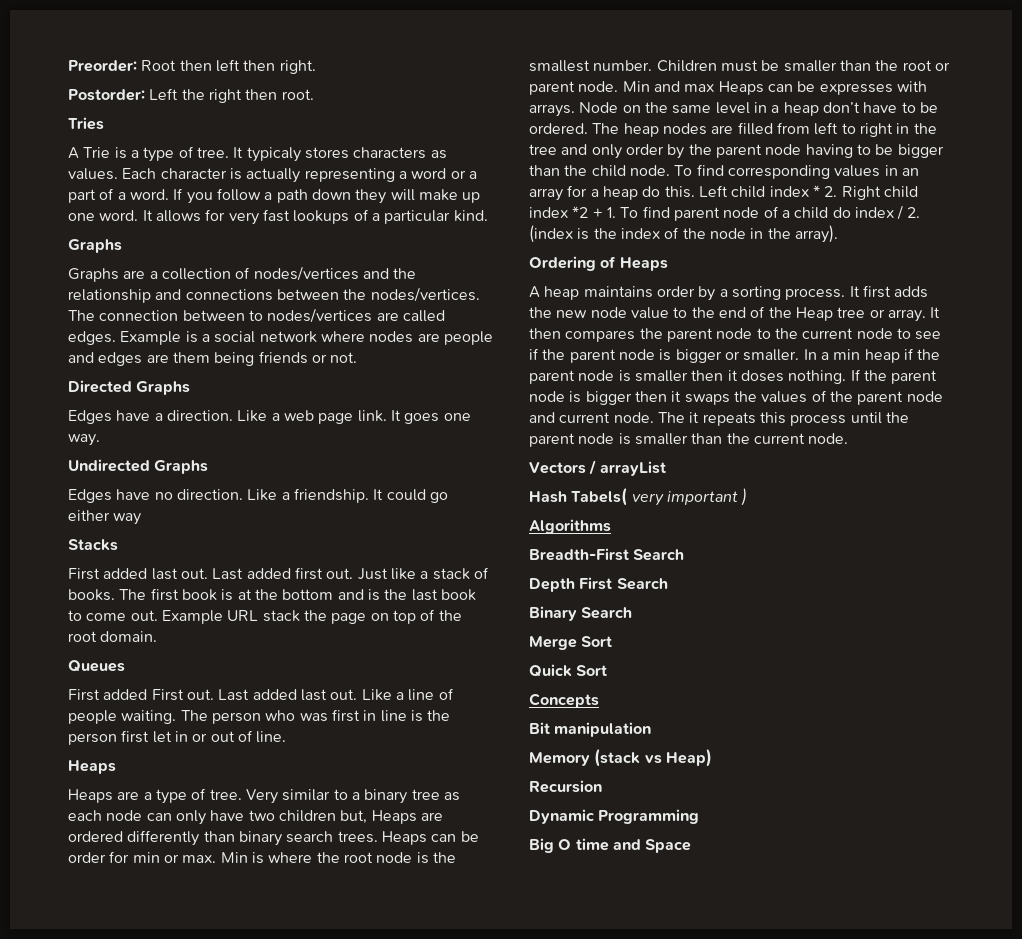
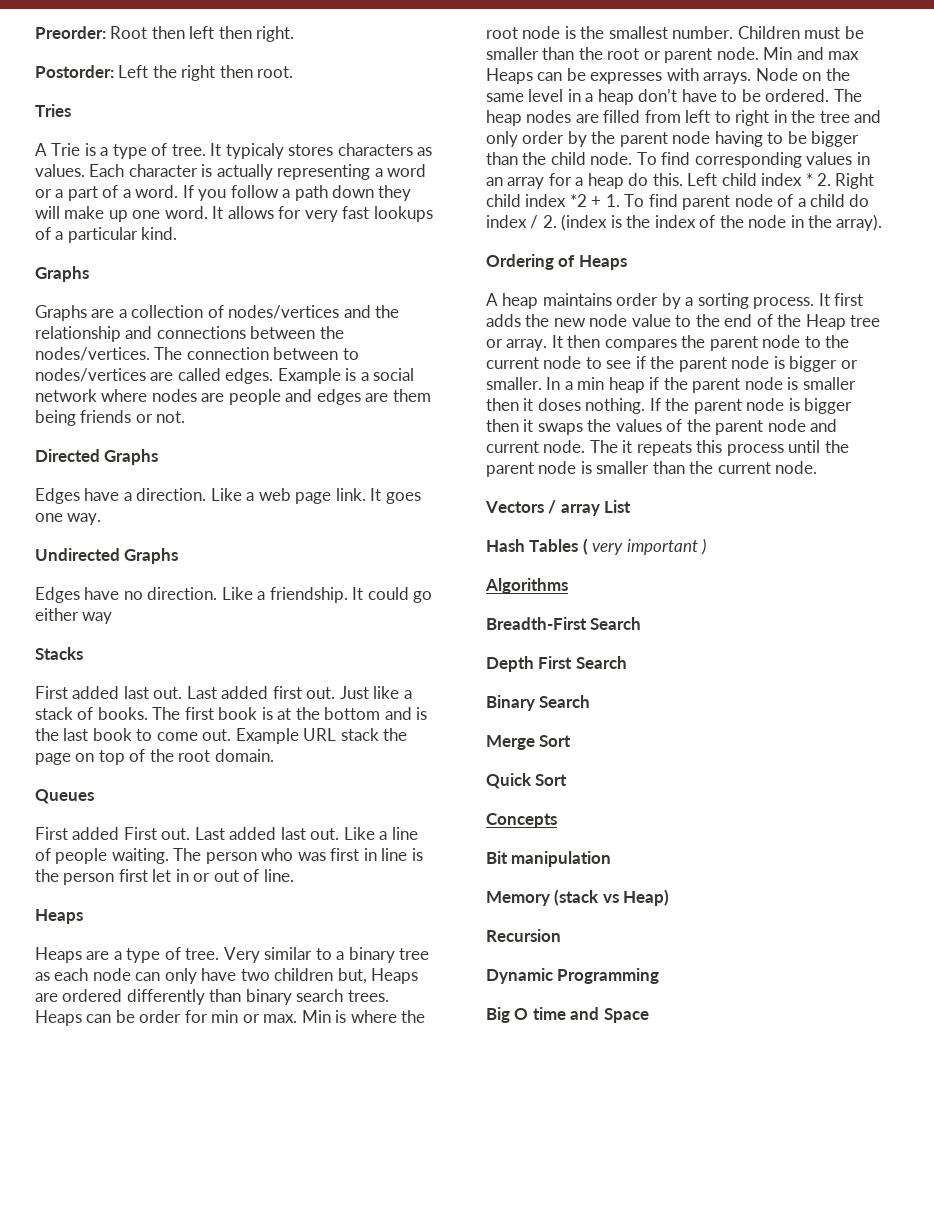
[599,461,666,476] arrayList -> [560,500,632,516] array List
[571,488,628,506] Tabels( -> [529,538,588,555] Tables (

